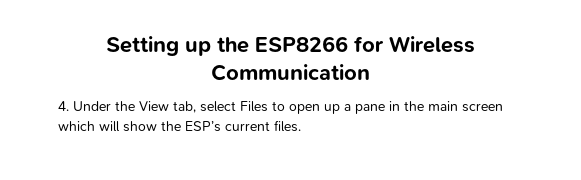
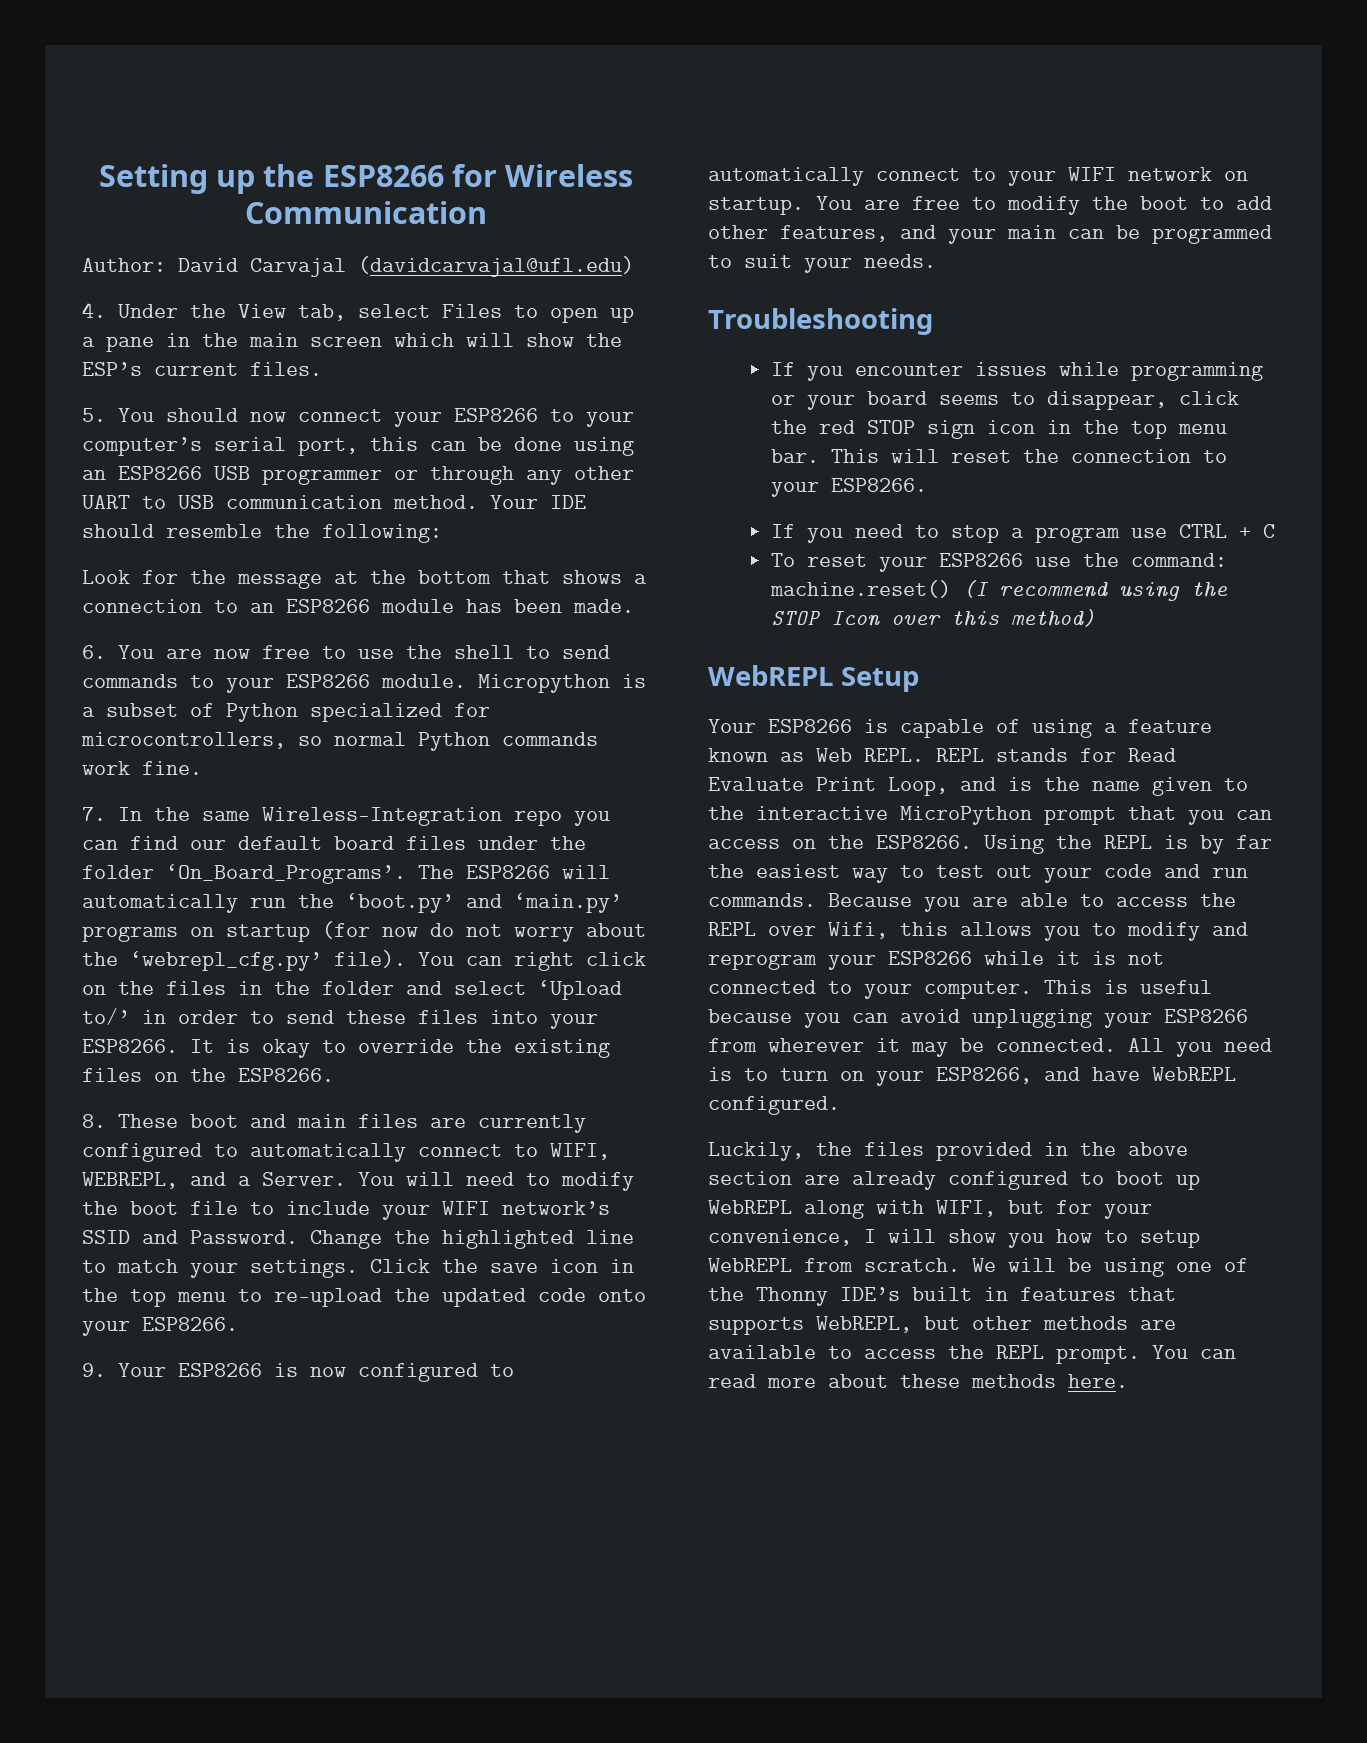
(370, 72) none -> [82,256,634,277] // Author: David Carvajal (davidcarvajal@ufl.edu)
(301, 126) none -> [82,408,634,427] [82,437,634,456] [82,466,634,485] [82,495,586,509] [82,524,442,543] [82,570,647,589] [82,599,634,613] [82,645,610,659] [82,674,646,693] [82,703,490,722] [81,732,598,751] [82,761,202,775] [82,807,610,826] [82,836,586,850] [82,864,610,884] [82,893,622,913] [82,921,646,942] [82,950,646,971] [82,980,622,1000] [82,1008,598,1029] [82,1039,610,1058] [82,1068,334,1082] [82,1114,586,1133] [82,1143,610,1162] [82,1172,634,1191] [82,1201,610,1220] [82,1230,634,1249] [82,1259,634,1278] [82,1288,646,1307] [82,1317,238,1336] [82,1363,514,1382] [708,167,1248,186] [708,196,1272,215] [708,225,1272,244] [708,254,936,273] [708,308,933,335] [771,362,1264,381] [771,391,1240,410] [771,420,1228,439] [771,449,1228,463] [771,478,928,497] [771,524,1276,543] [771,553,1228,572] [770,580,1229,601] [771,609,1096,627] [708,665,920,692] [708,719,1212,738] [708,748,1176,762] [708,777,1248,796] [708,806,1272,825] [708,835,1272,854] [708,864,1248,883] [708,893,1236,912] [708,922,1248,941] [708,951,1164,970] [708,980,1212,999] [708,1009,1248,1028] [708,1038,1272,1057] [708,1067,1236,1086] [708,1096,840,1115] [708,1142,1188,1161] [708,1171,1200,1190] [708,1200,1152,1219] [708,1229,1200,1248] [708,1258,1248,1277] [708,1287,1176,1306] [708,1316,1176,1335] [708,1345,1236,1364] [708,1374,1128,1388] // 5. You should now connect your ESP8266 to your computer’s serial port, this can be done using an ESP8266 USB programmer or through any other UART to USB communication method. Your IDE should resemble the following: // Look for the message at the bottom that shows a connection to an ESP8266 module has been made. // 6. You are now free to use the shell to send commands to your ESP8266 module. Micropython is a subset of Python specialized for microcontrollers, so normal Python commands work fine. // 7. In the same Wireless-Integration repo you can find our default board files under the folder ‘On_Board_Programs’. The ESP8266 will automatically run the ‘boot.py’ and ‘main.py’ programs on startup (for now do not worry about the ‘webrepl_cfg.py’ file). You can right click on the files in the folder and select ‘Upload to/’ in order to send these files into your ESP8266. It is okay to override the existing files on the ESP8266. // 8. These boot and main files are currently configured to automatically connect to WIFI, WEBREPL, and a Server. You will need to modify the boot file to include your WIFI network’s SSID and Password. Change the highlighted line to match your settings. Click the save icon in the top menu to re-upload the updated code onto your ESP8266. // 9. Your ESP8266 is now configured to automatically connect to your WIFI network on startup. You are free to modify the boot to add other features, and your main can be programmed to suit your needs. // Troubleshooting // If you encounter issues while programming or your board seems to disappear, click the red STOP sign icon in the top menu bar. This will reset the connection to your ESP8266. // If you need to stop a program use CTRL + C // To reset your ESP8266 use the command: machine.reset() (I recommend using the STOP Icon over this method) // WebREPL Setup // Your ESP8266 is capable of using a feature known as Web REPL. REPL stands for Read Evaluate Print Loop, and is the name given to the interactive MicroPython prompt that you can access on the ESP8266. Using the REPL is by far the easiest way to test out your code and run commands. Because you are able to access the REPL over Wifi, this allows you to modify and reprogram your ESP8266 while it is not connected to your computer. This is useful because you can avoid unplugging your ESP8266 from wherever it may be connected. All you need is to turn on your ESP8266, and have WebREPL configured. // Luckily, the files provided in the above section are already configured to boot up WebREPL along with WIFI, but for your convenience, I will show you how to setup WebREPL from scratch. We will be using one of the Thonny IDE’s built in features that supports WebREPL, but other methods are available to access the REPL prompt. You can read more about these methods here.

